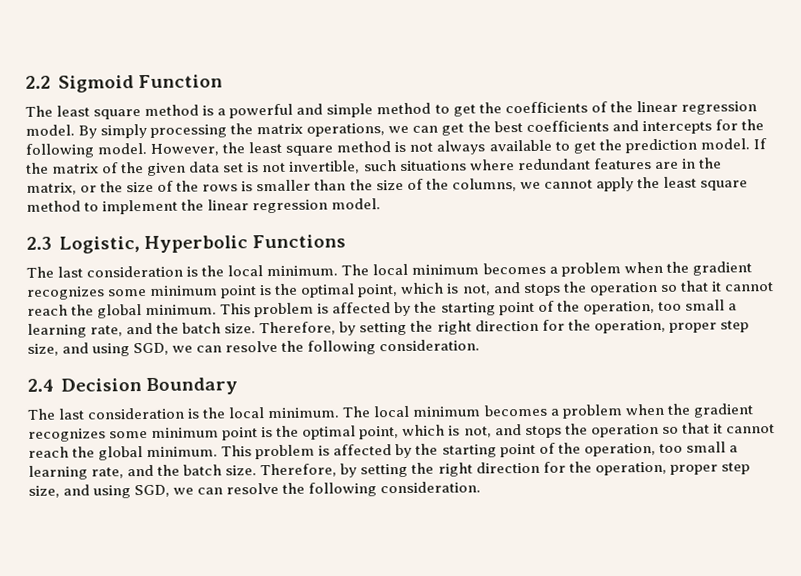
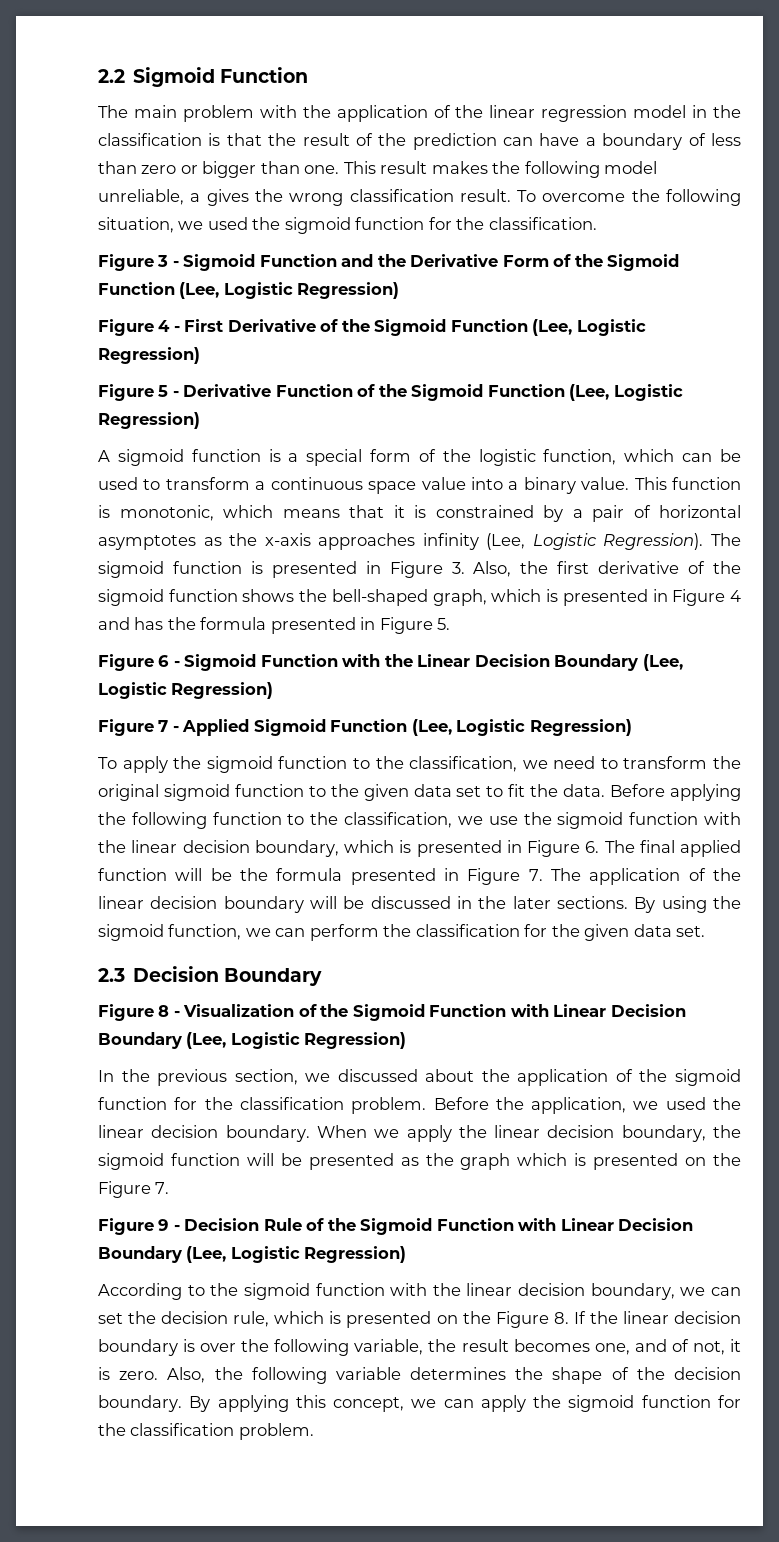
[56,100,757,120] [25,119,764,139] [25,138,767,158] [26,157,722,176] [26,176,748,195] [26,198,382,215] [26,234,346,254] [26,261,752,278] [26,280,774,300] [27,299,737,319] [27,319,749,338] [27,339,481,357] [27,377,238,396] [27,403,754,420] [28,422,775,442] [28,441,738,461] [28,461,750,480] [28,481,482,499] least square method is a powerful and simple method to get the coefficients of the linear regression model. By simply processing the matrix operations, we can get the best coefficients and intercepts for the following model. However, the least square method is not always available to get the prediction model. If the matrix of the given data set is not invertible, such situations where redundant features are in the matrix, or the size of the rows is smaller than the size of the columns, we cannot apply the least square method to implement the linear regression model. // 2.3 Logistic, Hyperbolic Functions // The last consideration is the local minimum. The local minimum becomes a problem when the gradient recognizes some minimum point is the optimal point, which is not, and stops the operation so that it cannot reach the global minimum. This problem is affected by the starting point of the operation, too small a learning rate, and the batch size. Therefore, by setting the right direction for the operation, proper step size, and using SGD, we can resolve the following consideration. // 2.4 Decision Boundary // The last consideration is the local minimum. The local minimum becomes a problem when the gradient recognizes some minimum point is the optimal point, which is not, and stops the operation so that it cannot reach the global minimum. This problem is affected by the starting point of the operation, too small a learning rate, and the batch size. Therefore, by setting the right direction for the operation, proper step size, and using SGD, we can resolve the following consideration. -> [133,105,741,122] [98,133,742,150] [98,161,658,178] [98,189,741,206] [98,217,597,234] [98,254,680,271] [98,282,400,299] [98,319,646,336] [98,347,200,364] [98,384,683,401] [98,412,200,429] [98,449,741,466] [98,477,741,494] [98,505,741,522] [98,533,741,550] [98,561,741,578] [98,589,742,606] [98,617,451,634] [98,654,683,671] [98,682,274,699] [98,719,632,736] [98,756,741,773] [98,784,741,801] [98,812,741,829] [98,840,741,857] [98,868,741,885] [98,896,742,913] [98,924,706,941] [98,966,323,986] [98,1004,686,1021] [98,1032,407,1049] [98,1069,741,1086] [98,1097,741,1114] [98,1125,741,1142] [98,1153,741,1170] [98,1181,170,1198] [98,1218,694,1235] [98,1246,407,1263] [98,1283,741,1300] [98,1311,741,1328] [98,1339,742,1356] [98,1367,741,1384] [98,1395,741,1412] [98,1423,314,1440] main problem with the application of the linear regression model in the classification is that the result of the prediction can have a boundary of less than zero or bigger than one. This result makes the following model unreliable, a gives the wrong classification result. To overcome the following situation, we used the sigmoid function for the classification. // Figure 3 - Sigmoid Function and the Derivative Form of the Sigmoid Function (Lee, Logistic Regression) // Figure 4 - First Derivative of the Sigmoid Function (Lee, Logistic Regression) // Figure 5 - Derivative Function of the Sigmoid Function (Lee, Logistic Regression) // A sigmoid function is a special form of the logistic function, which can be used to transform a continuous space value into a binary value. This function is monotonic, which means that it is constrained by a pair of horizontal asymptotes as the x-axis approaches infinity (Lee, Logistic Regression). The sigmoid function is presented in Figure 3. Also, the first derivative of the sigmoid function shows the bell-shaped graph, which is presented in Figure 4 and has the formula presented in Figure 5. // Figure 6 - Sigmoid Function with the Linear Decision Boundary (Lee, Logistic Regression) // Figure 7 - Applied Sigmoid Function (Lee, Logistic Regression) // To apply the sigmoid function to the classification, we need to transform the original sigmoid function to the given data set to fit the data. Before applying the following function to the classification, we use the sigmoid function with the linear decision boundary, which is presented in Figure 6. The final applied function will be the formula presented in Figure 7. The application of the linear decision boundary will be discussed in the later sections. By using the sigmoid function, we can perform the classification for the given data set. // 2.3 Decision Boundary // Figure 8 - Visualization of the Sigmoid Function with Linear Decision Boundary (Lee, Logistic Regression) // In the previous section, we discussed about the application of the sigmoid function for the classification problem. Before the application, we used the linear decision boundary. When we apply the linear decision boundary, the sigmoid function will be presented as the graph which is presented on the Figure 7. // Figure 9 - Decision Rule of the Sigmoid Function with Linear Decision Boundary (Lee, Logistic Regression) // According to the sigmoid function with the linear decision boundary, we can set the decision rule, which is presented on the Figure 8. If the linear decision boundary is over the following variable, the result becomes one, and of not, it is zero. Also, the following variable determines the shape of the decision boundary. By applying this concept, we can apply the sigmoid function for the classification problem.

